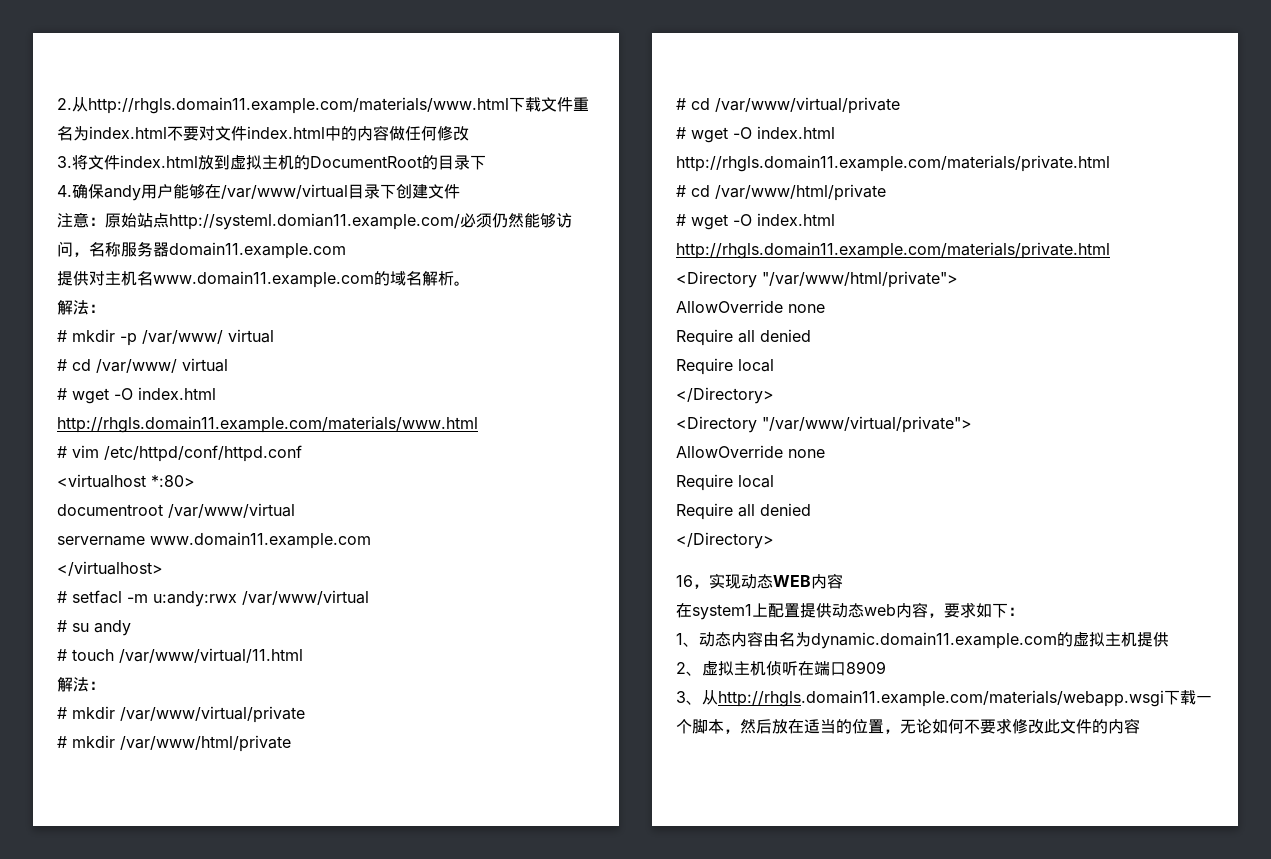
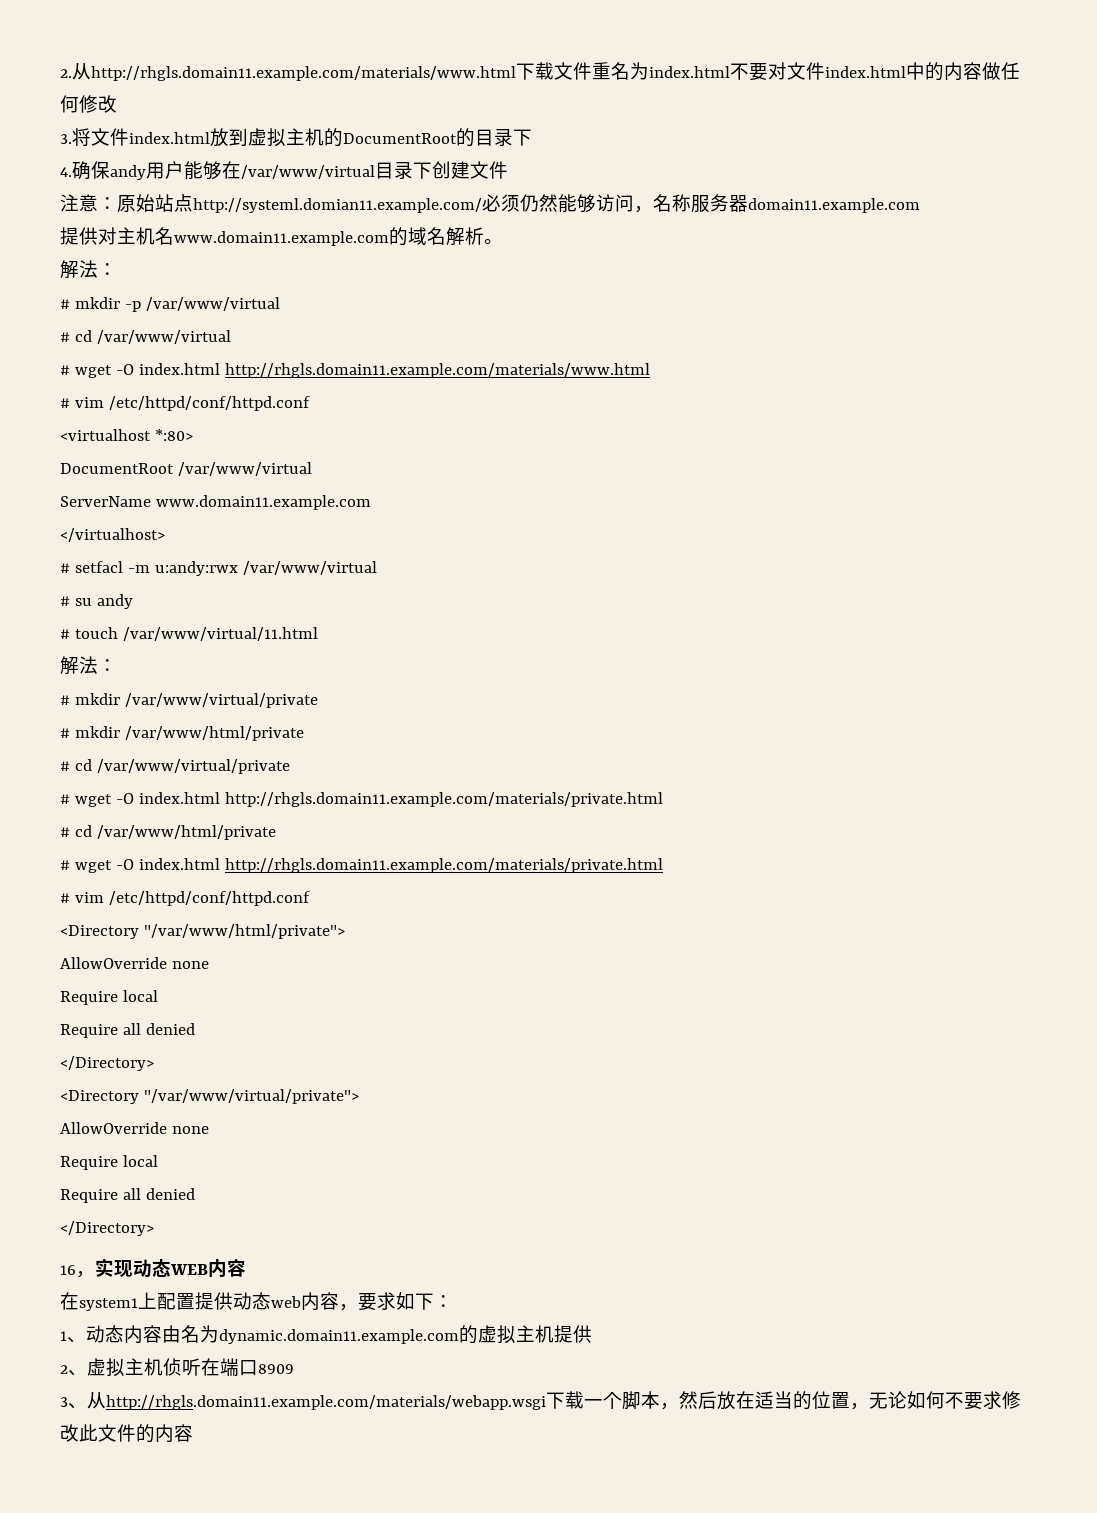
[142,329,274,344] [57,358,228,373] /var/www/ virtual // # cd /var/www/ virtual -> [145,297,280,311] [60,330,231,344] /var/www/virtual // # cd /var/www/virtual
[57,503,295,518] [57,536,145,546] documentroot /var/www/virtual // servername -> [60,462,312,476] [60,496,151,507] DocumentRoot /var/www/virtual // ServerName
(1110, 250) none -> [60,891,310,906] // # vim /etc/httpd/conf/httpd.conf
[676,329,811,346] [676,358,774,375] // Require all denied // Require local -> [60,990,158,1005] [60,1023,195,1038] // Require local // Require all denied

